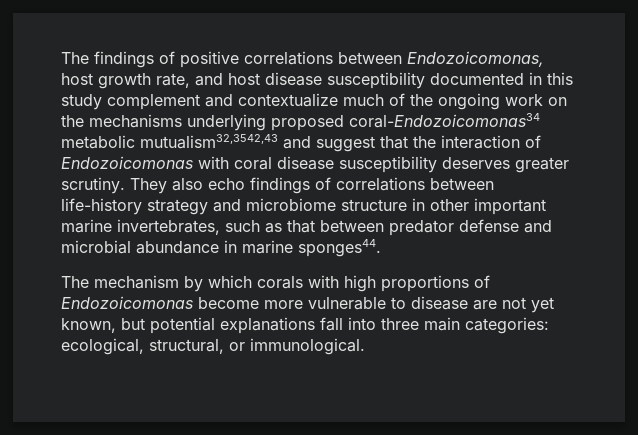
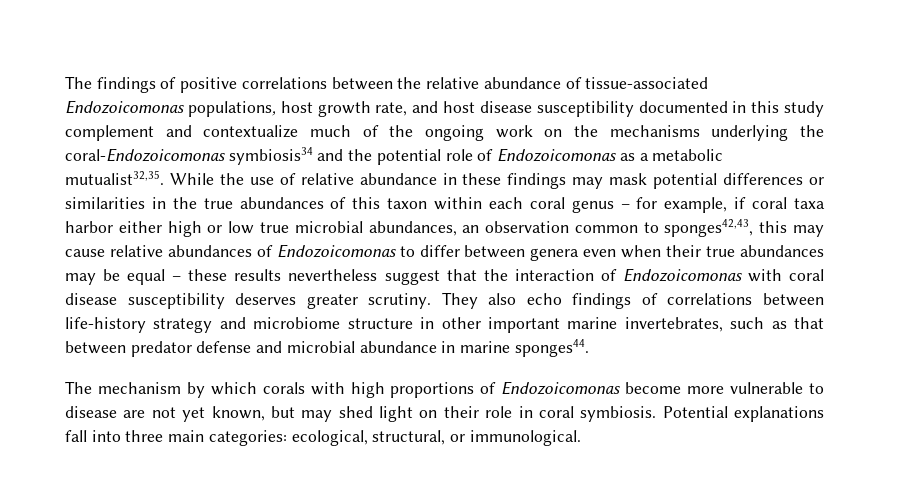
[407,51,544,67] Endozoicomonas, -> [397,77,709,89] [65,100,276,117] the relative abundance of tissue-associated Endozoicomonas populations,
[271,113,540,131] [61,134,311,149] proposed coral-Endozoicomonas34 metabolic mutualism32,3542,43 and -> [800,125,824,137] [65,147,724,165] [65,170,825,189] [65,197,825,213] [65,219,825,237] [65,244,824,261] [65,269,378,285] the coral-Endozoicomonas symbiosis34 and the potential role of Endozoicomonas as a metabolic mutualist32,35. While the use of relative abundance in these findings may mask potential differences or similarities in the true abundances of this taxon within each coral genus – for example, if coral taxa harbor either high or low true microbial abundances, an observation common to sponges42,43, this may cause relative abundances of Endozoicomonas to differ between genera even when their true abundances may be equal – these results nevertheless
[150,317,215,334] potential -> [301,406,728,422] may shed light on their role in coral symbiosis. Potential

